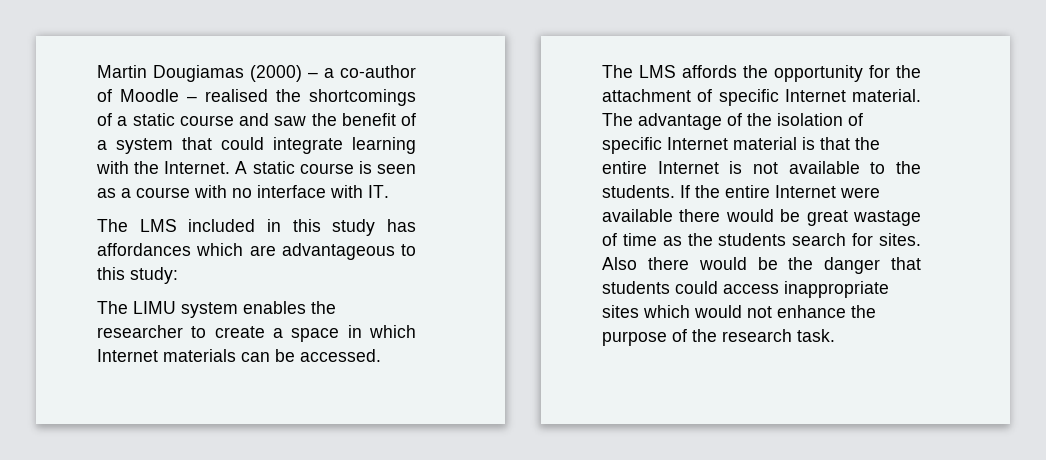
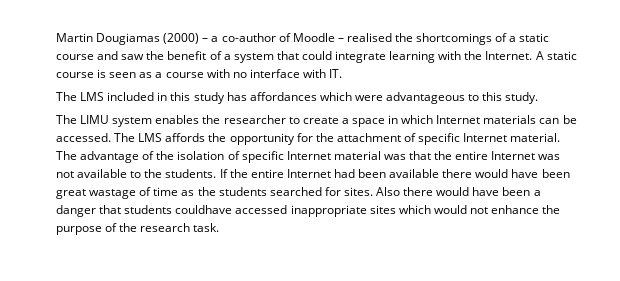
[249,245,276,256] are -> [354,95,383,101] were
[130,267,178,284] study: -> [505,92,539,104] study.
[802,137,815,150] is -> [383,154,406,160] was
[729,161,743,174] is -> [538,154,561,160] was
[840,187,880,198] were -> [333,169,387,178] had been
[780,209,801,222] be -> [511,169,570,178] have been
[792,233,847,246] search -> [269,187,322,196] searched
[757,257,814,270] be the -> [472,187,541,196] have been a
[675,281,779,294] could access -> [175,205,288,214] couldhave accessed

